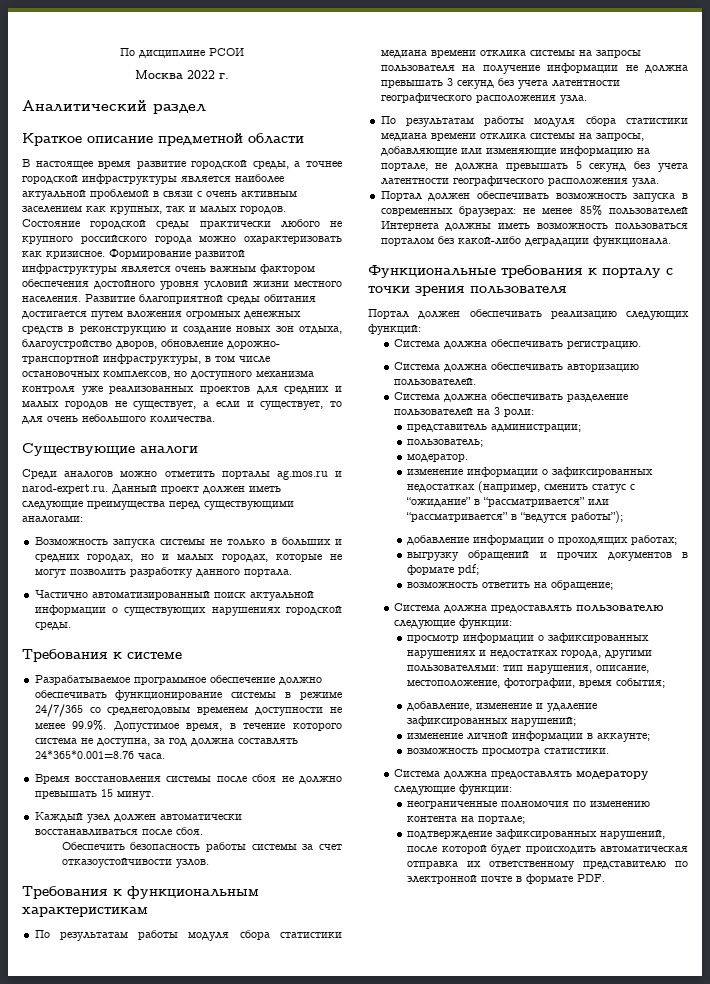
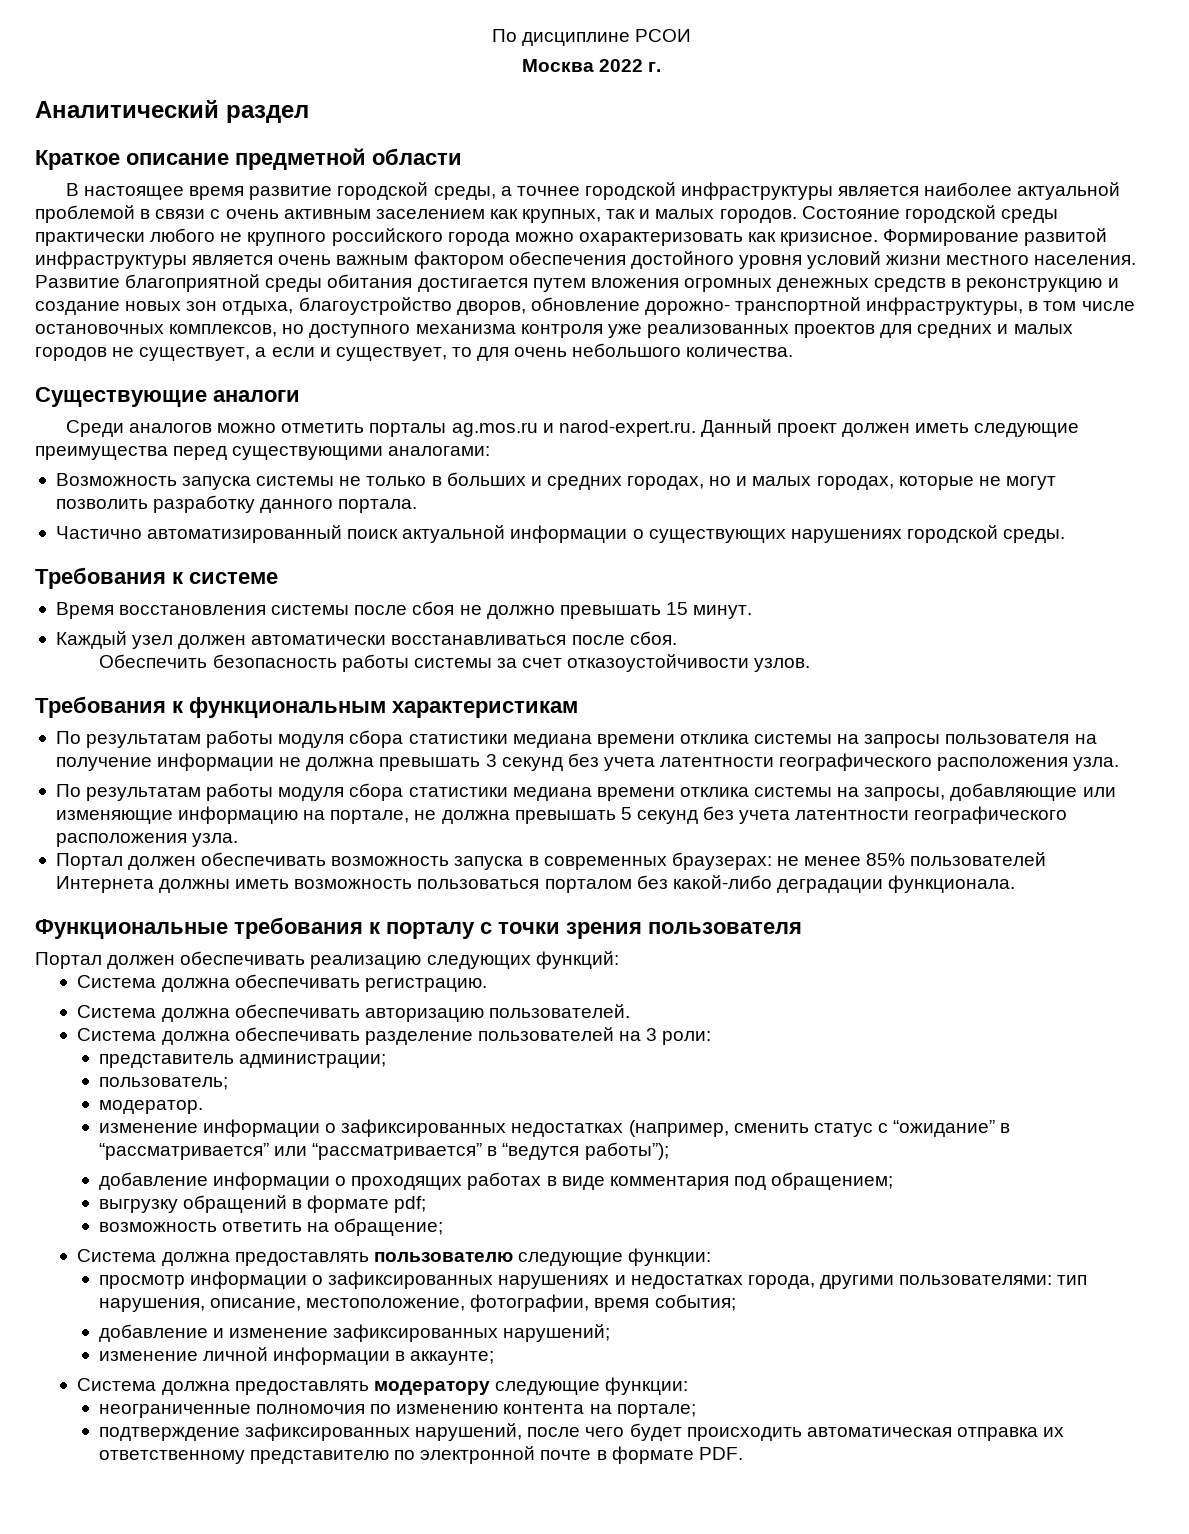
[34,675,322,685] [34,690,342,701] [34,704,342,717] [34,720,343,732] [34,737,298,747] [34,750,165,759] // Разрабатываемое программное обеспечение должно обеспечивать функционирование системы в режиме 24/7/365 со среднегодовым временем доступности не менее 99.9%. Допустимое время, в течение которого система не доступна, за год должна составлять 24*365*0.001=8.76 часа. -> (278, 578) none
[631,535,678,545] работах; -> [467,1172,894,1190] работах в виде комментария под обращением;
[539,551,672,561] и прочих документов -> (288, 1204) none
[407,701,598,712] добавление, изменение и удаление -> [98,1324,329,1342] добавление и изменение
[407,747,610,756] // возможность просмотра статистики. -> (495, 1358) none
[441,845,487,854] которой -> [585,1427,625,1437] чего

